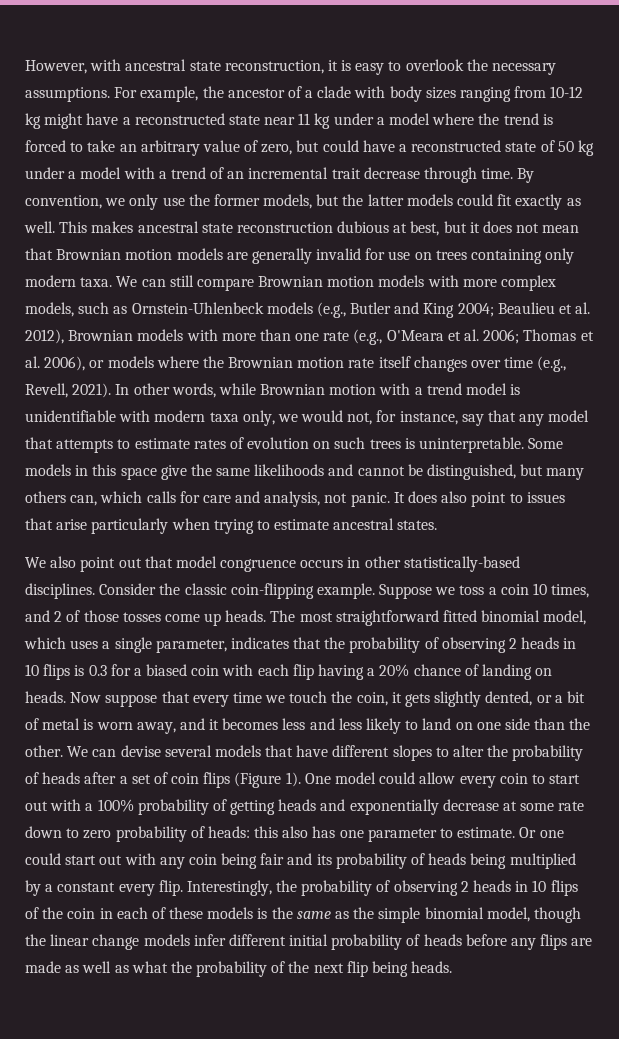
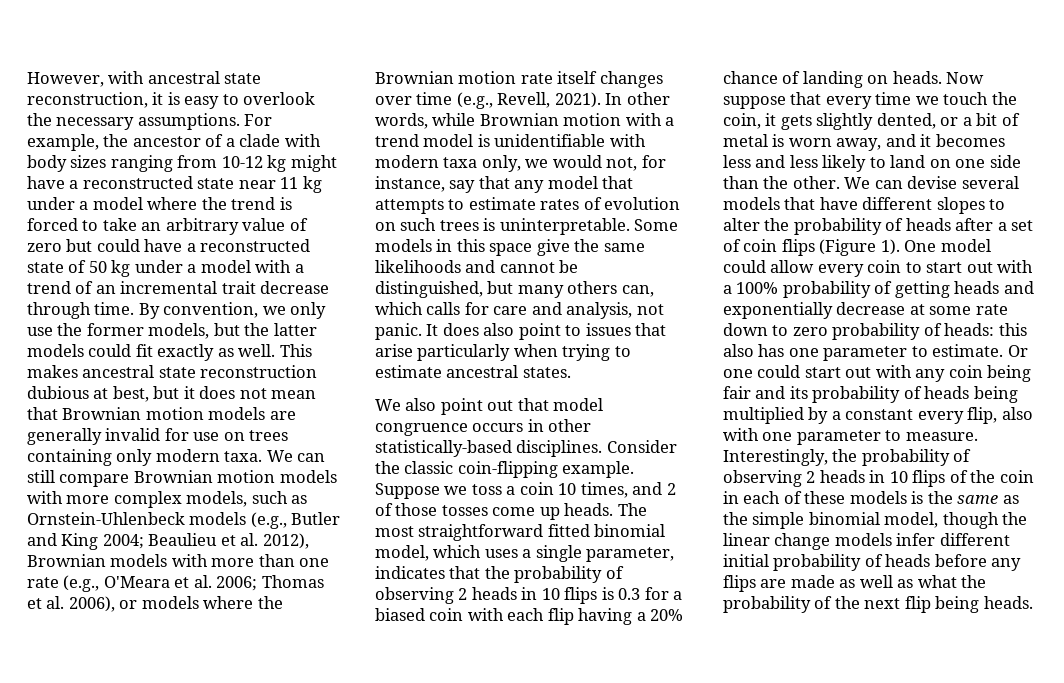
[261,144,293,155] zero, -> [27,243,62,252] zero
[158,880,183,896] flip. -> [967,407,1033,424] [723,428,978,445] flip, also with one parameter to measure.

